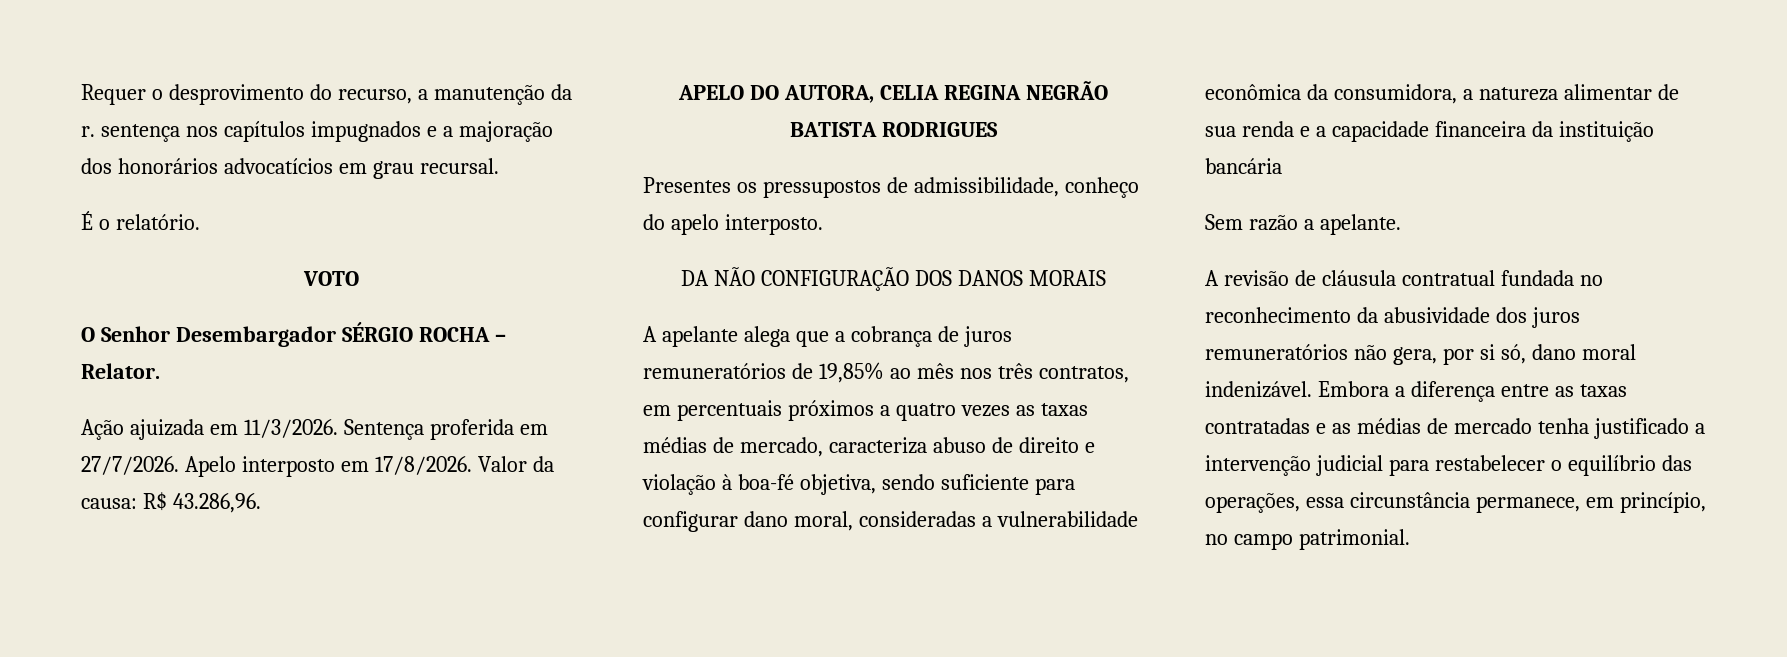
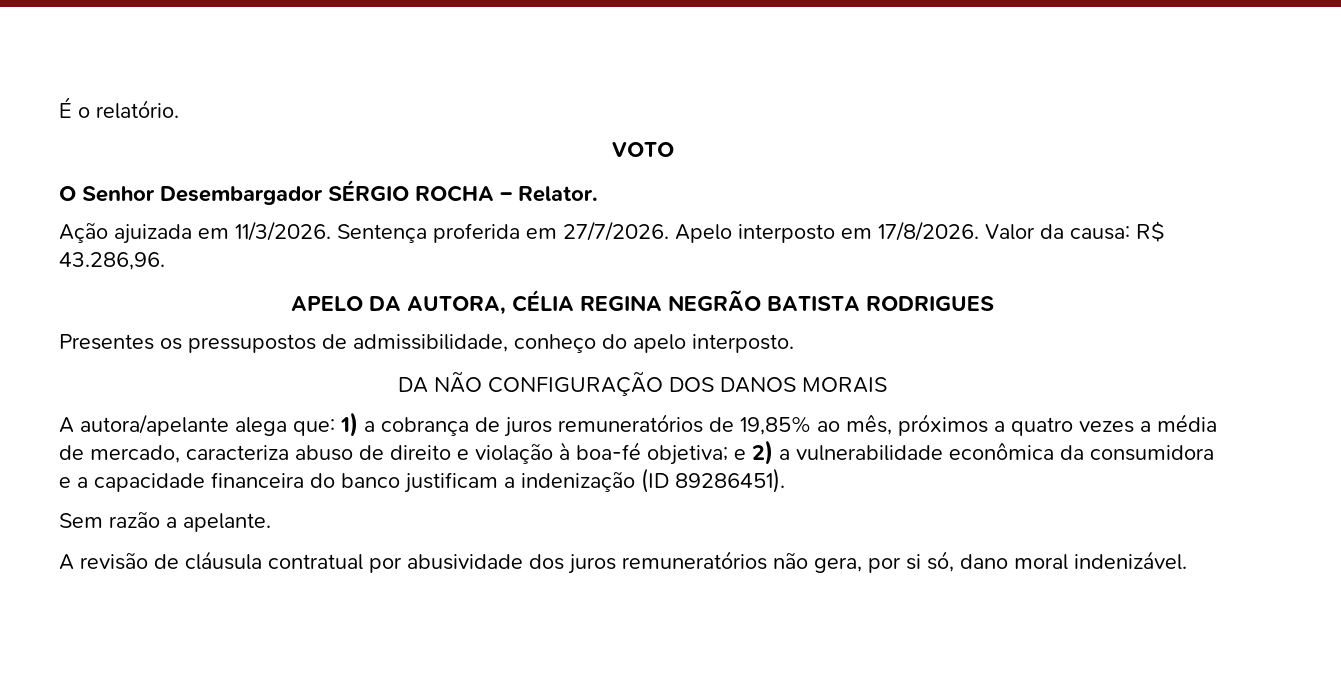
[81,84,572,105] [81,121,553,142] [81,158,499,179] Requer o desprovimento do recurso, a manutenção da r. sentença nos capítulos impugnados e a majoração dos honorários advocatícios em grau recursal. // -> (59, 107) none
[750,85,939,103] DO AUTORA, CELIA -> [369,289,574,315] DA AUTORA, CÉLIA
[661,326,829,347] apelante alega que -> [80,412,358,437] autora/apelante alega que: 1)
[916,363,1129,383] [643,400,782,421] mês nos três contratos, em percentuais -> [846,415,892,435] mês,
[1015,403,1088,416] [643,437,707,453] as taxas médias -> [1140,414,1217,432] a média
[799,474,1075,495] [643,511,1138,532] [1205,84,1679,104] [1205,121,1654,142] [1205,158,1282,174] objetiva, sendo suficiente para configurar dano moral, consideradas a vulnerabilidade econômica da consumidora, a natureza alimentar de sua renda e a capacidade financeira da instituição bancária -> [647,440,1214,465] [59,468,785,493] objetiva; e 2) a vulnerabilidade econômica da consumidora e a capacidade financeira do banco justificam a indenização (ID 89286451).
[1500,270,1603,286] [1205,307,1378,323] fundada no reconhecimento da -> [369,557,402,573] por
[1317,381,1627,402] [1205,418,1705,439] [1205,455,1692,476] [1205,492,1706,513] [1205,529,1410,550] Embora a diferença entre as taxas contratadas e as médias de mercado tenha justificado a intervenção judicial para restabelecer o equilíbrio das operações, essa circunstância permanece, em princípio, no campo patrimonial. -> (1187, 560) none

